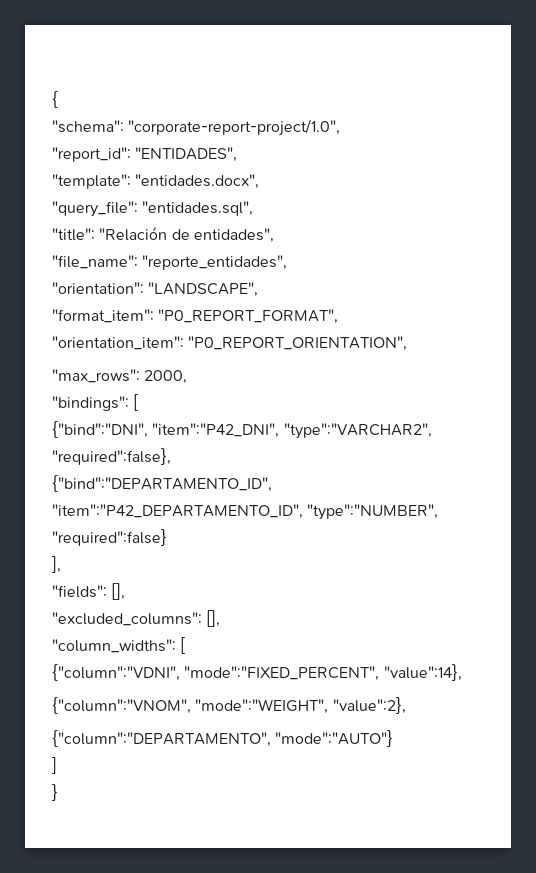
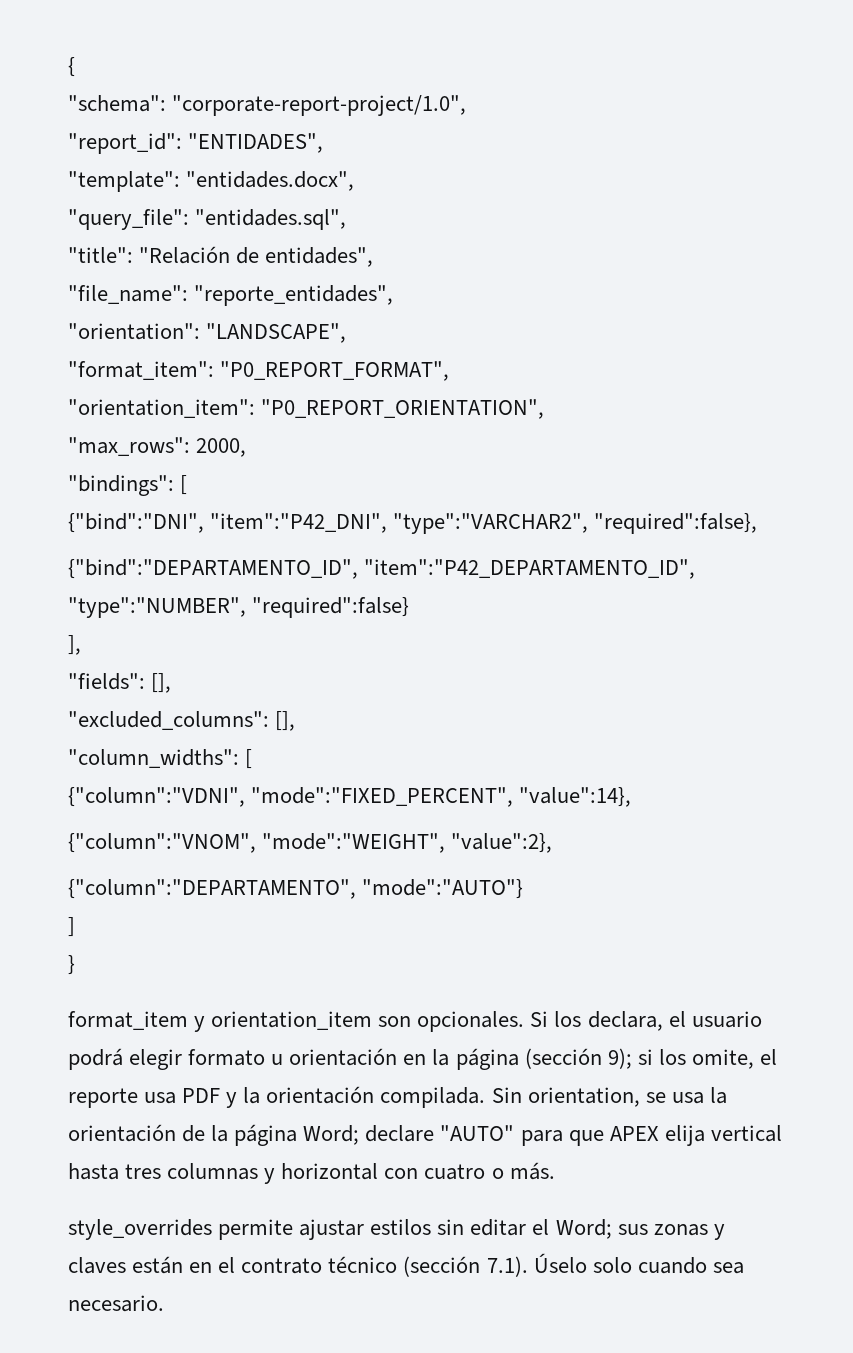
(58, 792) none -> [68,1011,762,1032] [68,1048,777,1070] [68,1086,727,1108] [68,1124,782,1146] [68,1162,555,1184] [68,1219,725,1240] [68,1253,744,1277] [68,1295,164,1312] // format_item y orientation_item son opcionales. Si los declara, el usuario podrá elegir formato u orientación en la página (sección 9); si los omite, el reporte usa PDF y la orientación compilada. Sin orientation, se usa la orientación de la página Word; declare "AUTO" para que APEX elija vertical hasta tres columnas y horizontal con cuatro o más. // style_overrides permite ajustar estilos sin editar el Word; sus zonas y claves están en el contrato técnico (sección 7.1). Úselo solo cuando sea necesario.

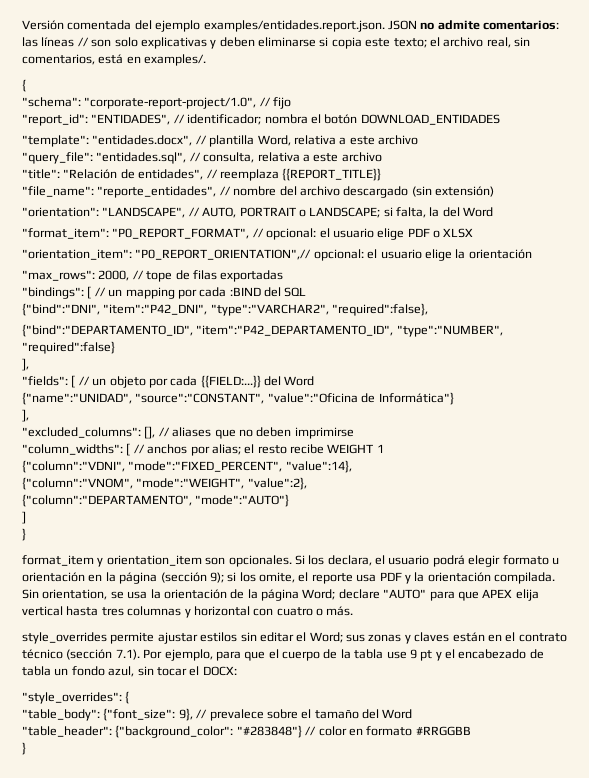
(68, 67) none -> [22,20,559,32] [22,37,530,49] [22,54,207,66] Versión comentada del ejemplo examples/entidades.report.json. JSON no admite comentarios: las líneas // son solo explicativas y deben eliminarse si copia este texto; el archivo real, sin comentarios, está en examples/. //
(467, 105) none -> [259,97,292,109] // fijo
[68,171,355,192] [68,209,347,230] // "template": "entidades.docx", // "query_file": "entidades.sql", -> [173,114,500,125] [22,135,418,147] [22,152,382,164] // identificador; nombra el botón DOWNLOAD_ENTIDADES // "template": "entidades.docx", // plantilla Word, relativa a este archivo // "query_file": "entidades.sql", // consulta, relativa a este archivo
(374, 257) none -> [206,168,382,181] // reemplaza {{REPORT_TITLE}}
[68,323,347,343] [68,361,450,381] [68,399,545,419] [68,437,247,457] [68,475,188,496] // "orientation": "LANDSCAPE", // "format_item": "P0_REPORT_FORMAT", // "orientation_item": "P0_REPORT_ORIENTATION", // "max_rows": 2000, // "bindings": [ -> [219,186,494,198] [22,207,494,218] [22,228,474,240] [22,249,532,261] [22,270,284,282] [22,286,307,299] // nombre del archivo descargado (sin extensión) // "orientation": "LANDSCAPE", // AUTO, PORTRAIT o LANDSCAPE; si falta, la del Word // "format_item": "P0_REPORT_FORMAT", // opcional: el usuario elige PDF o XLSX // "orientation_item": "P0_REPORT_ORIENTATION",// opcional: el usuario elige la orientación // "max_rows": 2000, // tope de filas exportadas // "bindings": [ // un mapping por cada :BIND del SQL
[151,673,172,693] [68,711,296,731] [68,749,253,769] [], // "excluded_columns": [], // "column_widths": [ -> [71,375,315,388] [22,392,454,405] [22,409,29,422] [22,426,354,439] [22,443,384,456] [ // un objeto por cada {{FIELD:...}} del Word // {"name":"UNIDAD", "source":"CONSTANT", "value":"Oficina de Informática"} // ], // "excluded_columns": [], // aliases que no deben imprimirse // "column_widths": [ // anchos por alias; el resto recibe WEIGHT 1
[533,1253,744,1274] [68,1295,164,1312] Úselo solo cuando sea necesario. -> [143,649,544,661] [22,666,237,677] [22,691,130,704] [22,708,413,721] [22,725,471,738] [22,742,26,755] Por ejemplo, para que el cuerpo de la tabla use 9 pt y el encabezado de tabla un fondo azul, sin tocar el DOCX: // "style_overrides": { // "table_body": {"font_size": 9}, // prevalece sobre el tamaño del Word // "table_header": {"background_color": "#283848"} // color en formato #RRGGBB // }

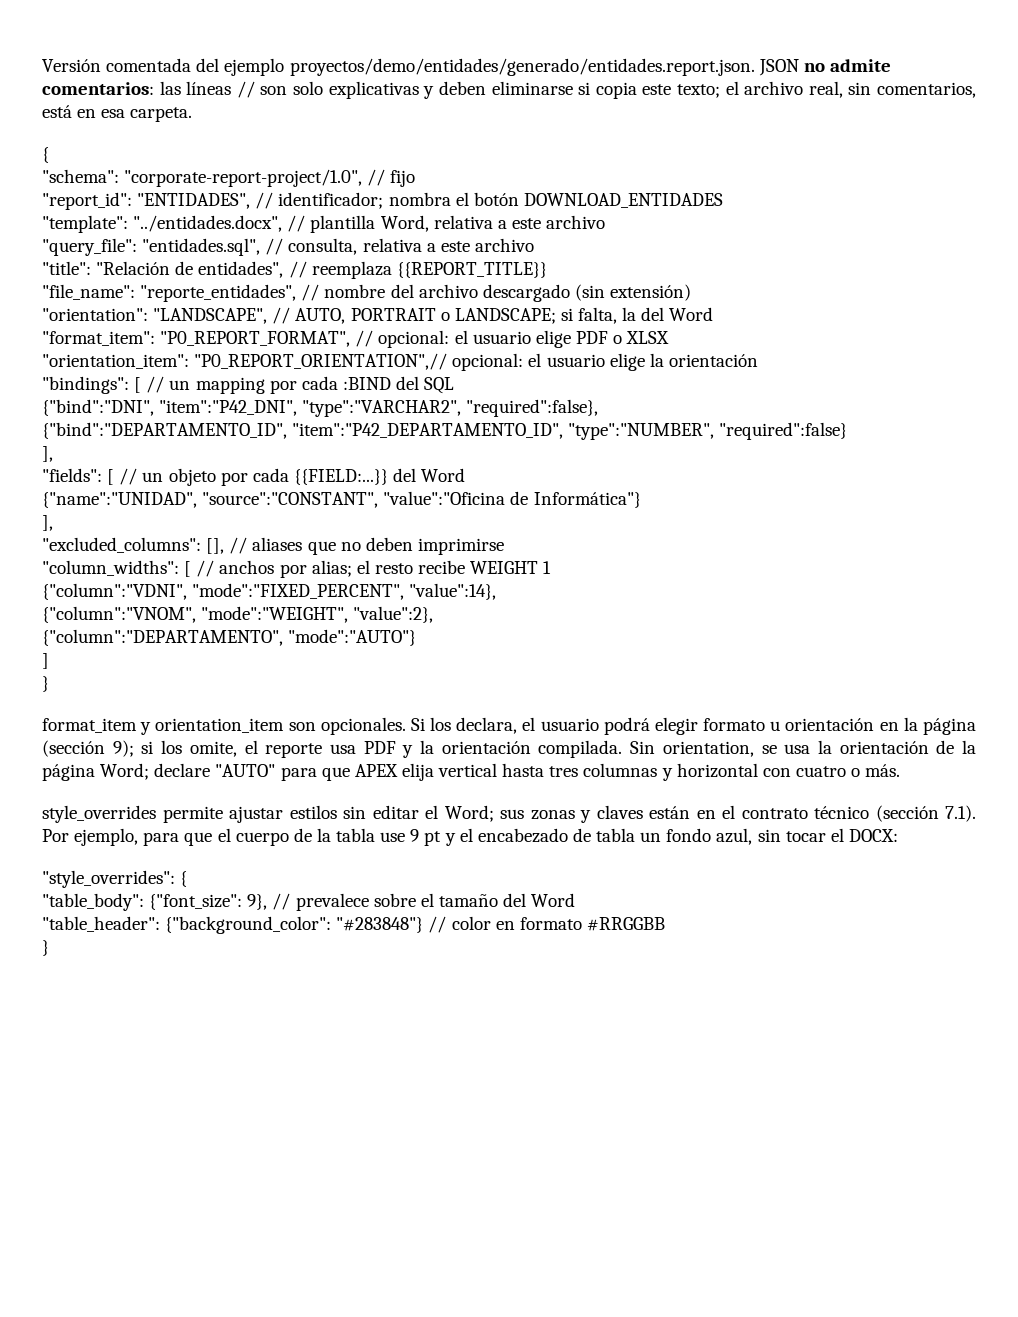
[203,20,385,32] examples/entidades.report.json. -> [289,58,755,76] proyectos/demo/entidades/generado/entidades.report.json.
[144,54,207,66] examples/. -> [101,107,193,122] esa carpeta.
[92,135,193,146] "entidades.docx", -> [133,215,283,232] "../entidades.docx",
[22,270,284,282] // "max_rows": 2000, // tope de filas exportadas -> (758, 360) none

